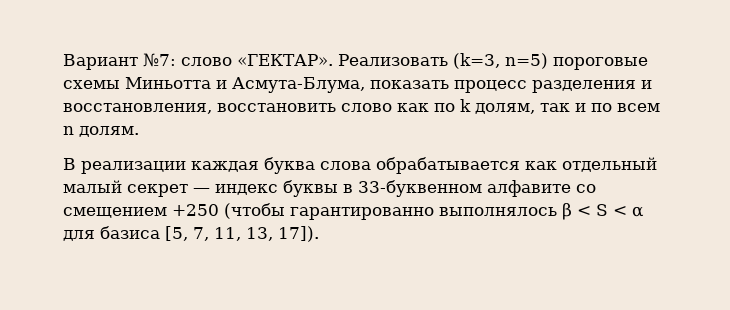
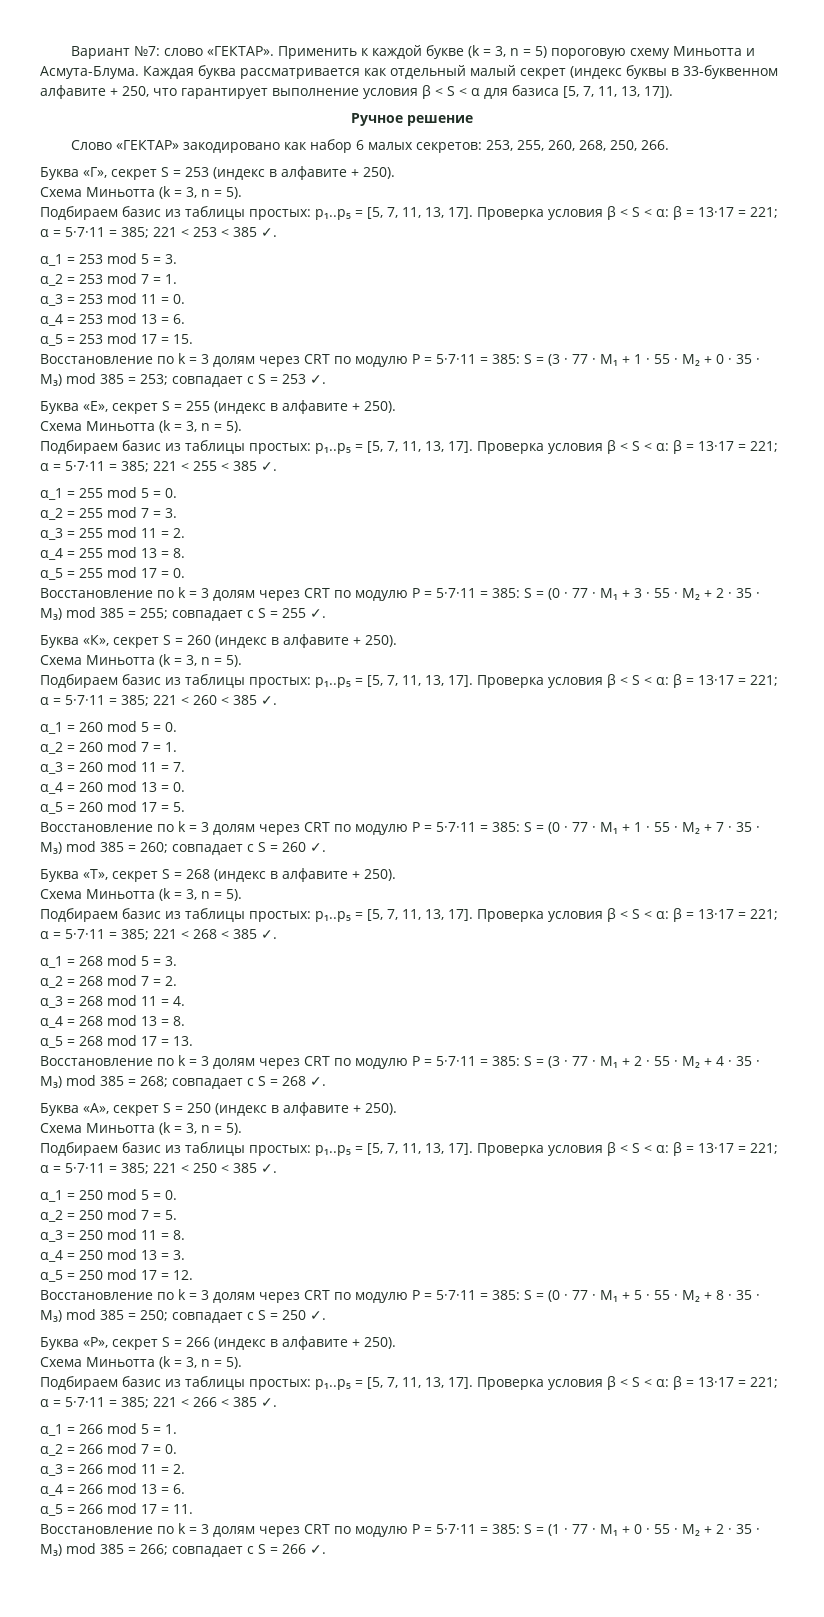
[338,53,648,70] [63,77,652,93] [63,99,660,114] [63,126,139,137] [63,157,520,174] Реализовать (k=3, n=5) пороговые схемы Миньотта и Асмута-Блума, показать процесс разделения и восстановления, восстановить слово как по k долям, так и по всем n долям. // В реализации каждая буква слова обрабатывается -> [278,45,756,59] [40,65,360,79] Применить к каждой букве (k = 3, n = 5) пороговую схему Миньотта и Асмута-Блума. Каждая буква рассматривается
[193,184,278,195] — индекс -> [570,66,622,79] (индекс
[576,184,596,193] [63,203,557,220] со смещением +250 (чтобы гарантированно выполнялось -> [110,86,418,99] + 250, что гарантирует выполнение условия
(319, 234) none -> [351,113,473,126] [71,139,670,153] [40,166,395,180] [40,186,242,199] [40,206,778,220] [40,227,277,238] [40,253,177,266] [40,273,177,286] [40,293,185,306] [40,313,185,326] [40,333,193,346] [40,353,760,367] [40,373,326,387] [40,400,396,414] [40,420,242,433] [40,440,778,454] [40,461,277,472] [40,487,177,500] [40,507,177,520] [40,527,185,540] [40,547,185,560] [40,567,185,580] [40,587,760,601] [40,607,326,621] [40,634,397,648] [40,654,242,667] [40,674,778,688] [40,695,277,706] [40,721,177,734] [40,741,177,754] [40,761,185,774] [40,781,185,794] [40,801,185,814] [40,821,760,835] [40,841,326,855] [40,868,396,882] [40,888,242,901] [40,908,778,922] [40,929,277,940] [40,955,177,968] [40,975,177,988] [40,995,185,1008] [40,1015,185,1028] [40,1035,193,1048] [40,1055,760,1069] [40,1075,326,1089] [40,1102,397,1116] [40,1122,242,1135] [40,1142,778,1156] [40,1163,277,1174] [40,1189,177,1202] [40,1209,177,1222] [40,1229,185,1242] [40,1249,185,1262] [40,1269,193,1282] [40,1289,760,1303] [40,1309,326,1323] [40,1336,396,1350] [40,1356,242,1369] [40,1376,778,1390] [40,1397,277,1408] [40,1423,177,1436] [40,1443,177,1456] [40,1463,185,1476] [40,1483,185,1496] [40,1503,193,1516] [40,1523,760,1537] [40,1543,326,1557] // Ручное решение // Слово «ГЕКТАР» закодировано как набор 6 малых секретов: 253, 255, 260, 268, 250, 266. // Буква «Г», секрет S = 253 (индекс в алфавите + 250). // Схема Миньотта (k = 3, n = 5). // Подбираем базис из таблицы простых: p₁..p₅ = [5, 7, 11, 13, 17]. Проверка условия β < S < α: β = 13·17 = 221; α = 5·7·11 = 385; 221 < 253 < 385 ✓. // α_1 = 253 mod 5 = 3. // α_2 = 253 mod 7 = 1. // α_3 = 253 mod 11 = 0. // α_4 = 253 mod 13 = 6. // α_5 = 253 mod 17 = 15. // Восстановление по k = 3 долям через CRT по модулю P = 5·7·11 = 385: S = (3 · 77 · M₁ + 1 · 55 · M₂ + 0 · 35 · M₃) mod 385 = 253; совпадает с S = 253 ✓. // Буква «Е», секрет S = 255 (индекс в алфавите + 250). // Схема Миньотта (k = 3, n = 5). // Подбираем базис из таблицы простых: p₁..p₅ = [5, 7, 11, 13, 17]. Проверка условия β < S < α: β = 13·17 = 221; α = 5·7·11 = 385; 221 < 255 < 385 ✓. // α_1 = 255 mod 5 = 0. // α_2 = 255 mod 7 = 3. // α_3 = 255 mod 11 = 2. // α_4 = 255 mod 13 = 8. // α_5 = 255 mod 17 = 0. // Восстановление по k = 3 долям через CRT по модулю P = 5·7·11 = 385: S = (0 · 77 · M₁ + 3 · 55 · M₂ + 2 · 35 · M₃) mod 385 = 255; совпадает с S = 255 ✓. // Буква «К», секрет S = 260 (индекс в алфавите + 250). // Схема Миньотта (k = 3, n = 5). // Подбираем базис из таблицы простых: p₁..p₅ = [5, 7, 11, 13, 17]. Проверка условия β < S < α: β = 13·17 = 221; α = 5·7·11 = 385; 221 < 260 < 385 ✓. // α_1 = 260 mod 5 = 0. // α_2 = 260 mod 7 = 1. // α_3 = 260 mod 11 = 7. // α_4 = 260 mod 13 = 0. // α_5 = 260 mod 17 = 5. // Восстановление по k = 3 долям через CRT по модулю P = 5·7·11 = 385: S = (0 · 77 · M₁ + 1 · 55 · M₂ + 7 · 35 · M₃) mod 385 = 260; совпадает с S = 260 ✓. // Буква «Т», секрет S = 268 (индекс в алфавите + 250). // Схема Миньотта (k = 3, n = 5). // Подбираем базис из таблицы простых: p₁..p₅ = [5, 7, 11, 13, 17]. Проверка условия β < S < α: β = 13·17 = 221; α = 5·7·11 = 385; 221 < 268 < 385 ✓. // α_1 = 268 mod 5 = 3. // α_2 = 268 mod 7 = 2. // α_3 = 268 mod 11 = 4. // α_4 = 268 mod 13 = 8. // α_5 = 268 mod 17 = 13. // Восстановление по k = 3 долям через CRT по модулю P = 5·7·11 = 385: S = (3 · 77 · M₁ + 2 · 55 · M₂ + 4 · 35 · M₃) mod 385 = 268; совпадает с S = 268 ✓. // Буква «А», секрет S = 250 (индекс в алфавите + 250). // Схема Миньотта (k = 3, n = 5). // Подбираем базис из таблицы простых: p₁..p₅ = [5, 7, 11, 13, 17]. Проверка условия β < S < α: β = 13·17 = 221; α = 5·7·11 = 385; 221 < 250 < 385 ✓. // α_1 = 250 mod 5 = 0. // α_2 = 250 mod 7 = 5. // α_3 = 250 mod 11 = 8. // α_4 = 250 mod 13 = 3. // α_5 = 250 mod 17 = 12. // Восстановление по k = 3 долям через CRT по модулю P = 5·7·11 = 385: S = (0 · 77 · M₁ + 5 · 55 · M₂ + 8 · 35 · M₃) mod 385 = 250; совпадает с S = 250 ✓. // Буква «Р», секрет S = 266 (индекс в алфавите + 250). // Схема Миньотта (k = 3, n = 5). // Подбираем базис из таблицы простых: p₁..p₅ = [5, 7, 11, 13, 17]. Проверка условия β < S < α: β = 13·17 = 221; α = 5·7·11 = 385; 221 < 266 < 385 ✓. // α_1 = 266 mod 5 = 1. // α_2 = 266 mod 7 = 0. // α_3 = 266 mod 11 = 2. // α_4 = 266 mod 13 = 6. // α_5 = 266 mod 17 = 11. // Восстановление по k = 3 долям через CRT по модулю P = 5·7·11 = 385: S = (1 · 77 · M₁ + 0 · 55 · M₂ + 2 · 35 · M₃) mod 385 = 266; совпадает с S = 266 ✓.

